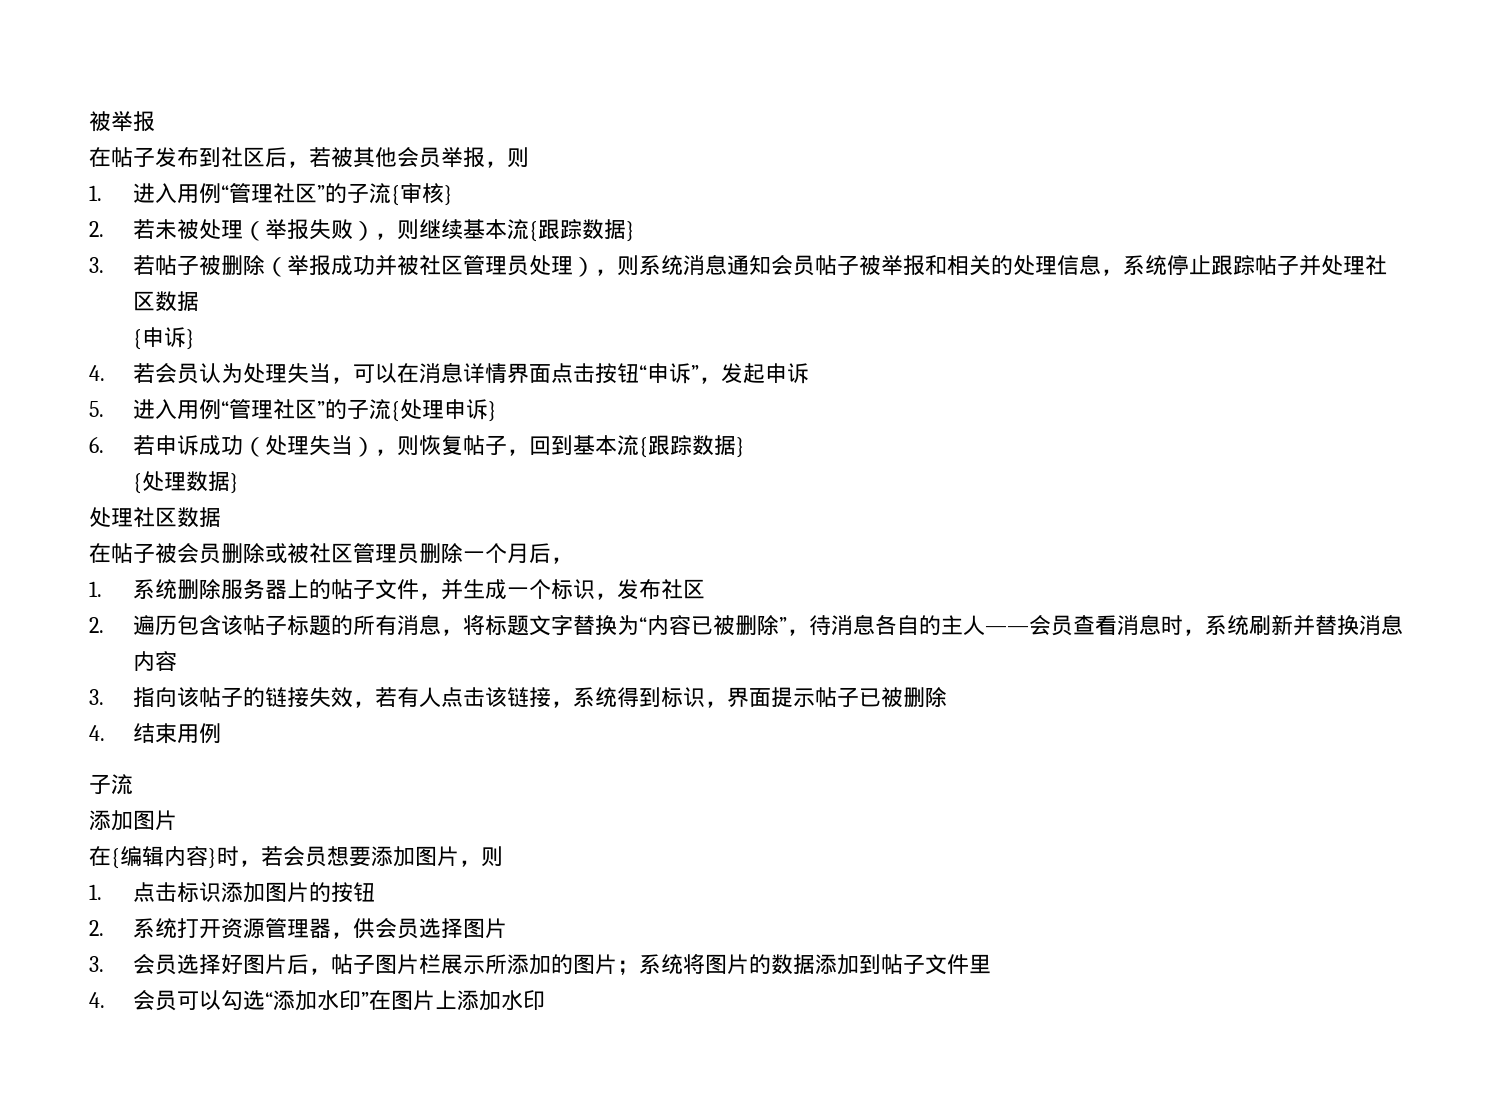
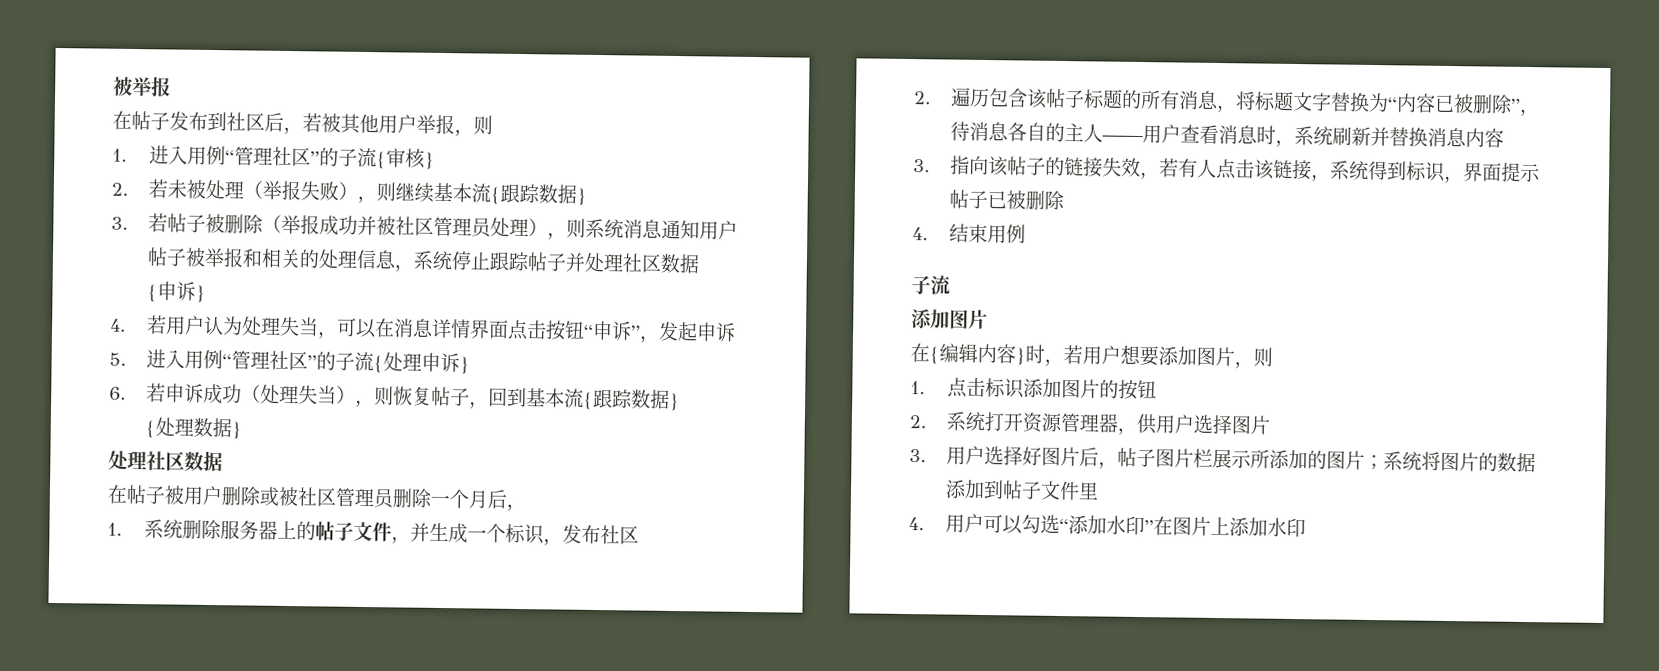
[397,147,441,168] 会员 -> [378,114,417,134] 用户
[770,255,815,276] 会员 -> [698,220,738,240] 用户
[154,363,199,384] 会员 -> [164,315,205,335] 用户
[177,543,221,564] 会员 -> [183,485,223,506] 用户
[1028,615,1073,636] 会员 -> [1141,124,1181,144] 用户
[283,846,327,867] 会员 -> [1082,345,1121,365] 用户
[374,918,419,939] 会员 -> [1154,414,1195,434] 用户
[132,954,177,975] 会员 -> [945,445,985,466] 用户
[132,990,177,1011] 会员 -> [944,513,984,534] 用户

